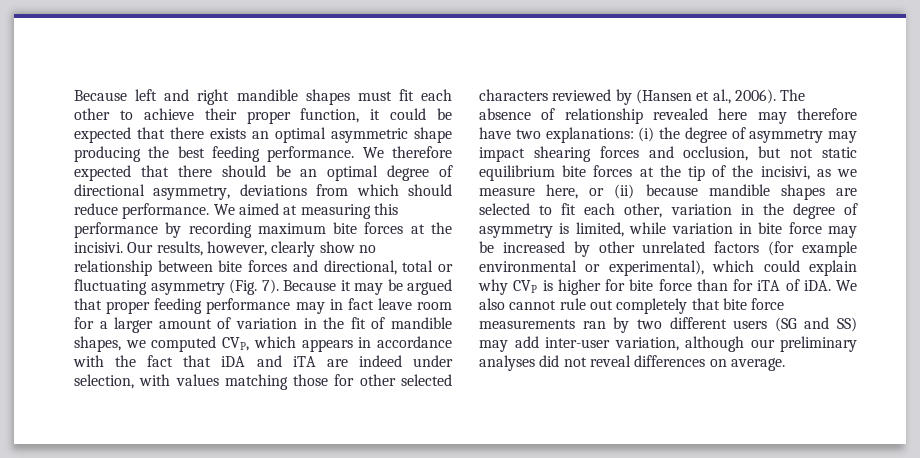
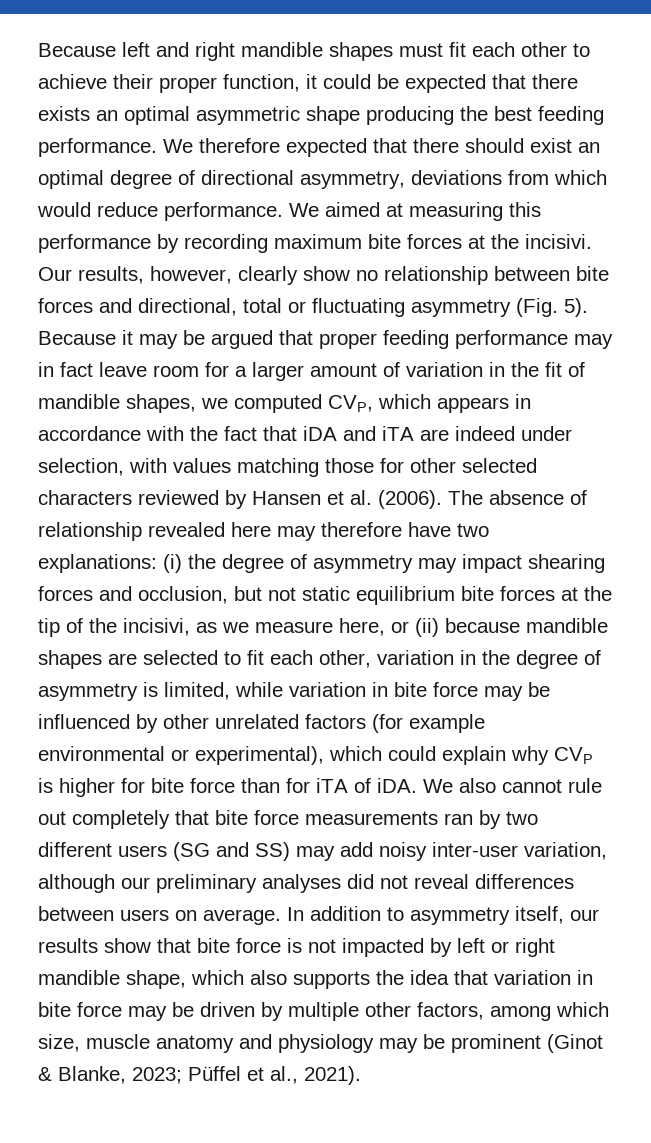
[275,165,291,177] be -> [530,138,572,153] exist
[408,184,453,196] should -> [37,202,91,217] would
[261,279,279,294] 7). -> [564,298,588,317] 5).
[635,89,776,104] (Hansen et al., 2006). -> [252,490,442,509] Hansen et al. (2006).
[502,241,565,253] increased -> [38,714,130,729] influenced
(539, 342) none -> [379,842,427,861] noisy
[709,358,785,371] on average. -> [38,906,599,925] [38,938,555,957] [38,970,593,989] [38,1002,609,1021] [38,1034,603,1053] [38,1066,361,1085] between users on average. In addition to asymmetry itself, our results show that bite force is not impacted by left or right mandible shape, which also supports the idea that variation in bite force may be driven by multiple other factors, among which size, muscle anatomy and physiology may be prominent (Ginot & Blanke, 2023; Püffel et al., 2021).

